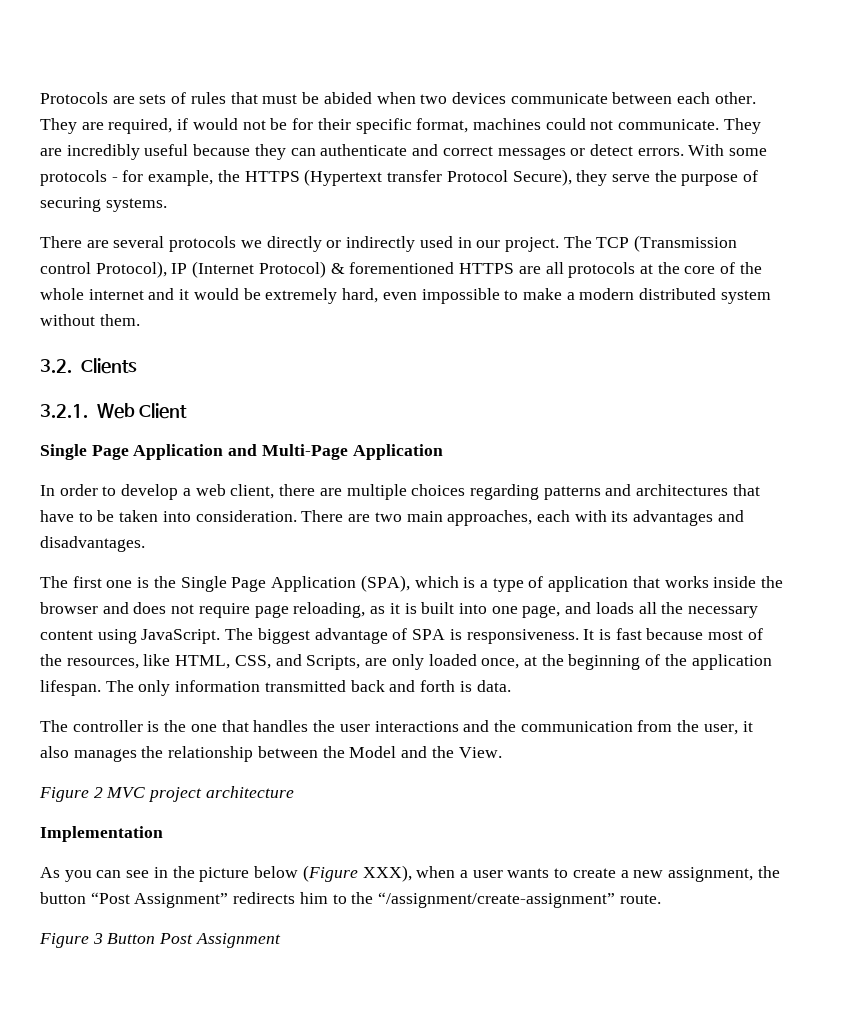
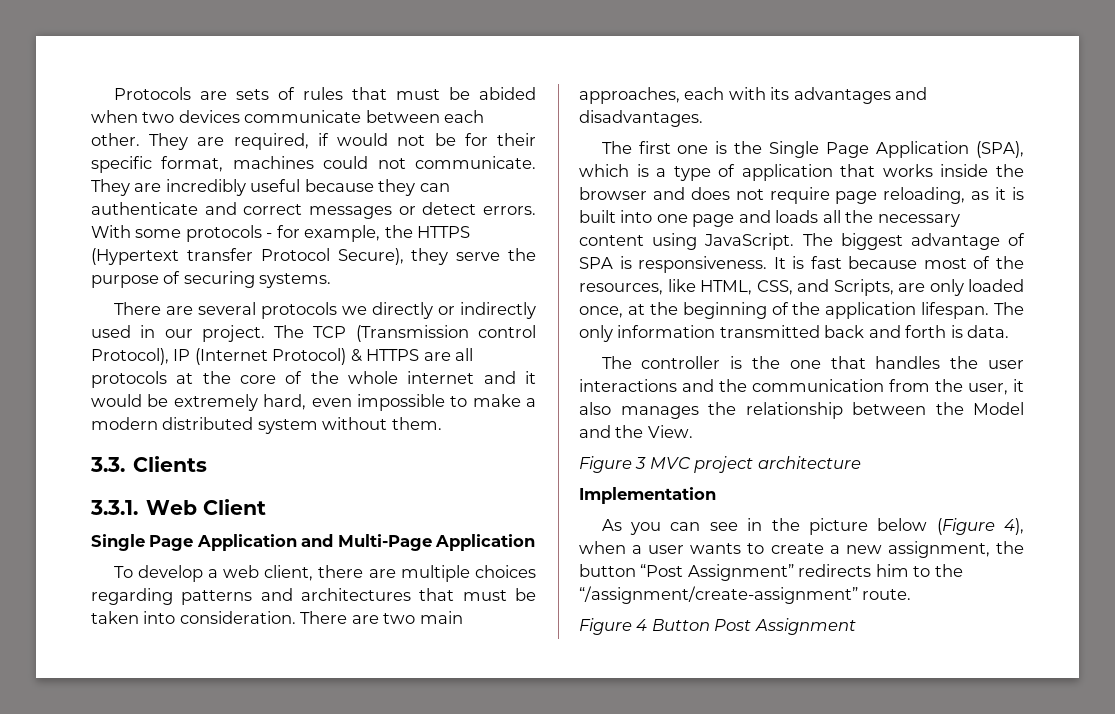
[349,262,455,274] forementioned -> (362, 355) none
[40,359,72,373] 3.2. -> [90,457,125,472] 3.3.
[40,404,88,418] 3.2.1. -> [90,500,138,515] 3.3.1.
[40,484,117,496] In order to -> [113,566,133,578] To
[40,510,93,522] have to -> [462,590,507,601] must
[522,605,561,618] page, -> [692,214,735,227] page
[93,787,103,798] 2 -> [635,457,647,469] 3
[362,865,412,882] XXX), -> [1004,518,1024,535] 4),
[92,933,103,944] 3 -> [636,619,648,631] 4

